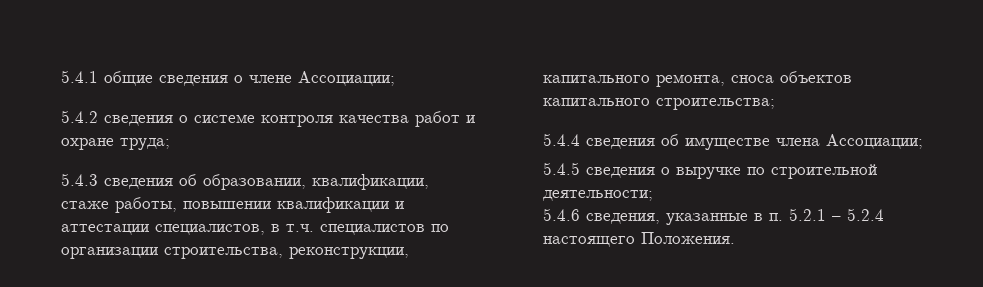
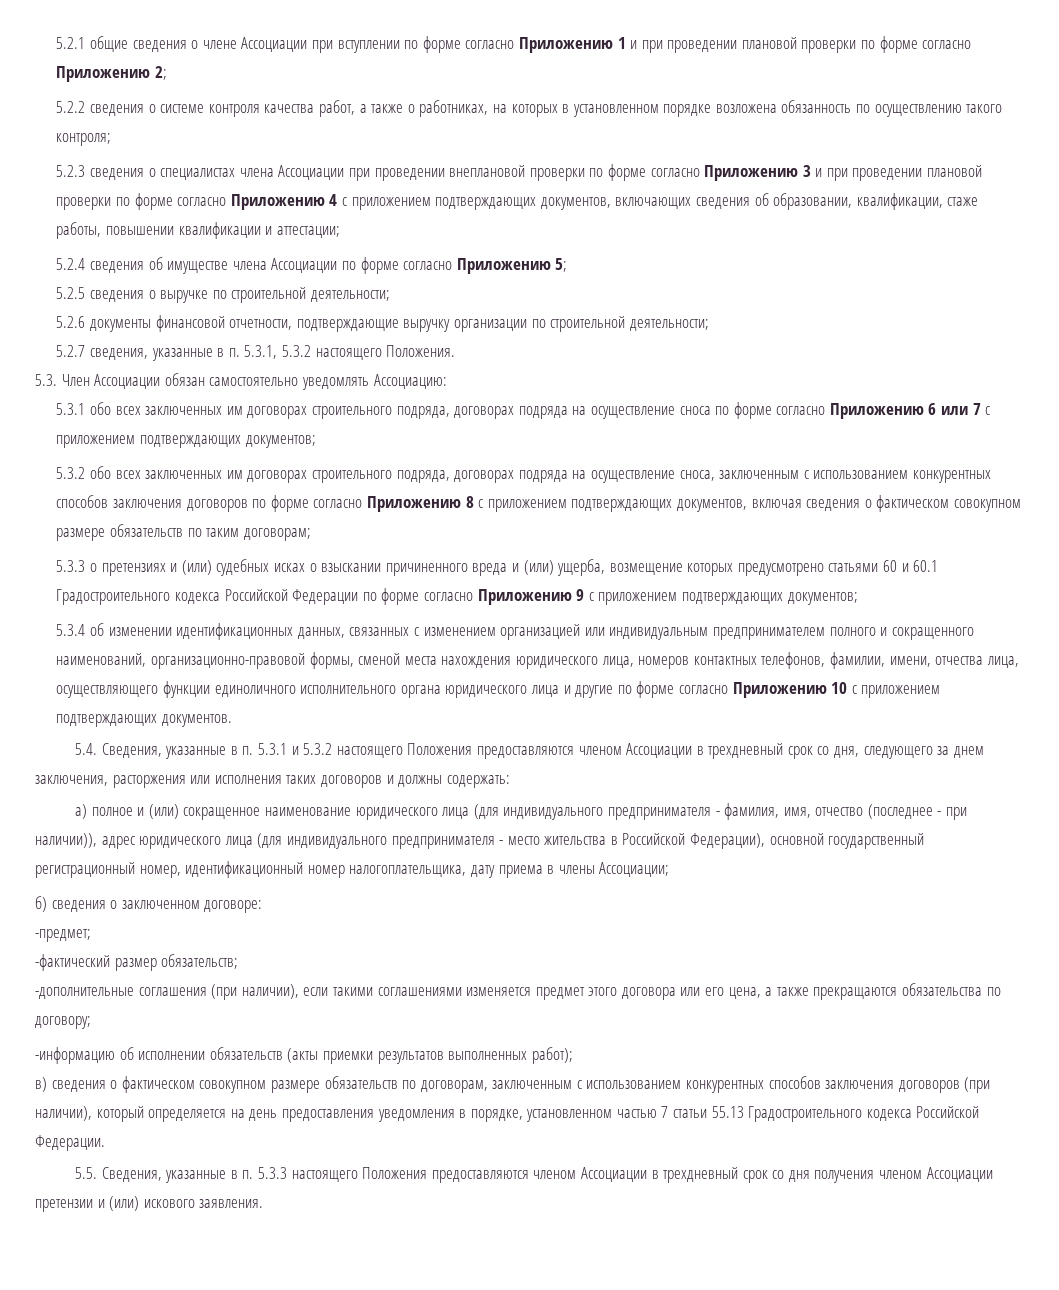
[60,70,98,83] 5.4.1 -> [56,37,86,49] 5.2.1
[297,71,395,86] [60,110,98,123] Ассоциации; // 5.4.2 -> [241,36,972,53] [56,66,168,82] [56,101,86,113] Ассоциации при вступлении по форме согласно Приложению 1 и при проведении плановой проверки по форме согласно Приложению 2; // 5.2.2
[414,111,475,127] [60,138,170,150] [60,173,98,186] работ и охране труда; // 5.4.3 -> [318,100,1003,117] [56,133,112,146] [56,164,983,181] [56,193,692,210] работ, а также о работниках, на которых в установленном порядке возложена обязанность по осуществлению такого контроля; // 5.2.3 сведения о специалистах члена Ассоциации при проведении внеплановой проверки по форме согласно Приложению 3 и при проведении плановой проверки по форме согласно Приложению 4 с приложением подтверждающих документов, включающих
[60,224,449,235] [60,247,409,259] [542,71,852,87] [542,98,775,110] [542,133,923,150] [542,162,580,175] аттестации специалистов, в т.ч. специалистов по организации строительства, реконструкции, капитального ремонта, сноса объектов капитального строительства; // 5.4.4 сведения об имуществе члена Ассоциации; // 5.4.5 -> [276,226,340,238] [56,257,568,274] [56,287,86,299] аттестации; // 5.2.4 сведения об имуществе члена Ассоциации по форме согласно Приложению 5; // 5.2.5
[542,208,580,221] 5.4.6 -> [56,315,709,332] [56,345,86,357] 5.2.6 документы финансовой отчетности, подтверждающие выручку организации по строительной деятельности; // 5.2.7
[788,208,884,221] 5.2.1 – 5.2.4 -> [244,345,311,359] 5.3.1, 5.3.2
(735, 238) none -> [35,373,447,390] [56,402,991,419] [56,435,316,448] [56,466,991,483] [56,495,1021,512] [56,524,311,541] [56,559,939,576] [56,588,858,605] [56,623,974,640] [56,652,1019,669] [56,681,941,698] [56,714,233,727] [75,743,984,759] [35,775,510,788] [75,803,968,820] [35,833,925,849] [35,861,670,878] [35,896,263,913] [35,929,91,942] [35,954,239,971] [35,983,1001,1000] [35,1016,91,1029] [35,1047,573,1064] [35,1076,991,1093] [35,1106,980,1122] [35,1135,105,1151] [75,1167,993,1183] [35,1196,264,1212] // 5.3. Член Ассоциации обязан самостоятельно уведомлять Ассоциацию: // 5.3.1 обо всех заключенных им договорах строительного подряда, договорах подряда на осуществление сноса по форме согласно Приложению 6 или 7 с приложением подтверждающих документов; // 5.3.2 обо всех заключенных им договорах строительного подряда, договорах подряда на осуществление сноса, заключенным с использованием конкурентных способов заключения договоров по форме согласно Приложению 8 с приложением подтверждающих документов, включая сведения о фактическом совокупном размере обязательств по таким договорам; // 5.3.3 о претензиях и (или) судебных исках о взыскании причиненного вреда и (или) ущерба, возмещение которых предусмотрено статьями 60 и 60.1 Градостроительного кодекса Российской Федерации по форме согласно Приложению 9 с приложением подтверждающих документов; // 5.3.4 об изменении идентификационных данных, связанных с изменением организацией или индивидуальным предпринимателем полного и сокращенного наименований, организационно-правовой формы, сменой места нахождения юридического лица, номеров контактных телефонов, фамилии, имени, отчества лица, осуществляющего функции единоличного исполнительного органа юридического лица и другие по форме согласно Приложению 10 с приложением подтверждающих документов. // 5.4. Сведения, указанные в п. 5.3.1 и 5.3.2 настоящего Положения предоставляются членом Ассоциации в трехдневный срок со дня, следующего за днем заключения, расторжения или исполнения таких договоров и должны содержать: // а) полное и (или) сокращенное наименование юридического лица (для индивидуального предпринимателя - фамилия, имя, отчество (последнее - при наличии)), адрес юридического лица (для индивидуального предпринимателя - место жительства в Российской Федерации), основной государственный регистрационный номер, идентификационный номер налогоплательщика, дату приема в члены Ассоциации; // б) сведения о заключенном договоре: // -предмет; // -фактический размер обязательств; // -дополнительные соглашения (при наличии), если такими соглашениями изменяется предмет этого договора или его цена, а также прекращаются обязательства по договору; // -информацию об исполнении обязательств (акты приемки результатов выполненных работ); // в) сведения о фактическом совокупном размере обязательств по договорам, заключенным с использованием конкурентных способов заключения договоров (при наличии), который определяется на день предоставления уведомления в порядке, установленном частью 7 статьи 55.13 Градостроительного кодекса Российской Федерации. // 5.5. Сведения, указанные в п. 5.3.3 настоящего Положения предоставляются членом Ассоциации в трехдневный срок со дня получения членом Ассоциации претензии и (или) искового заявления.

